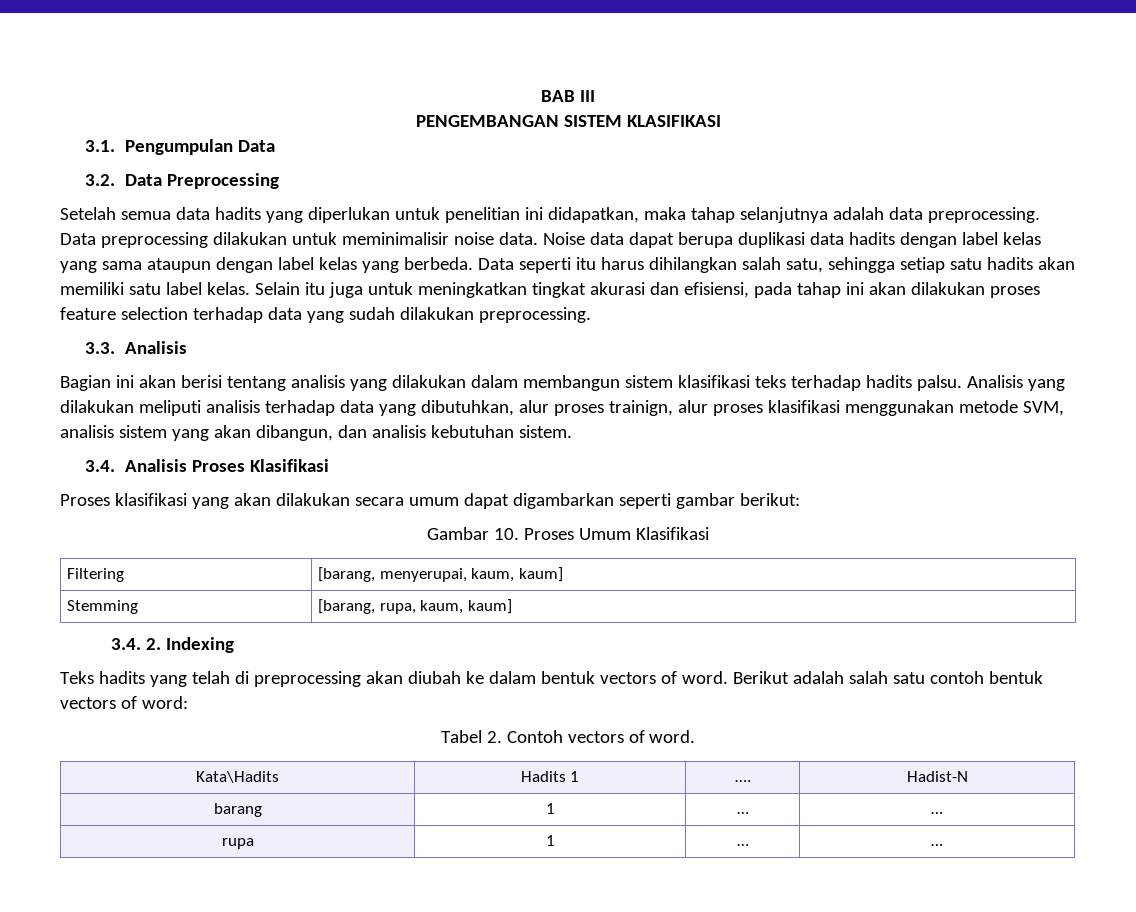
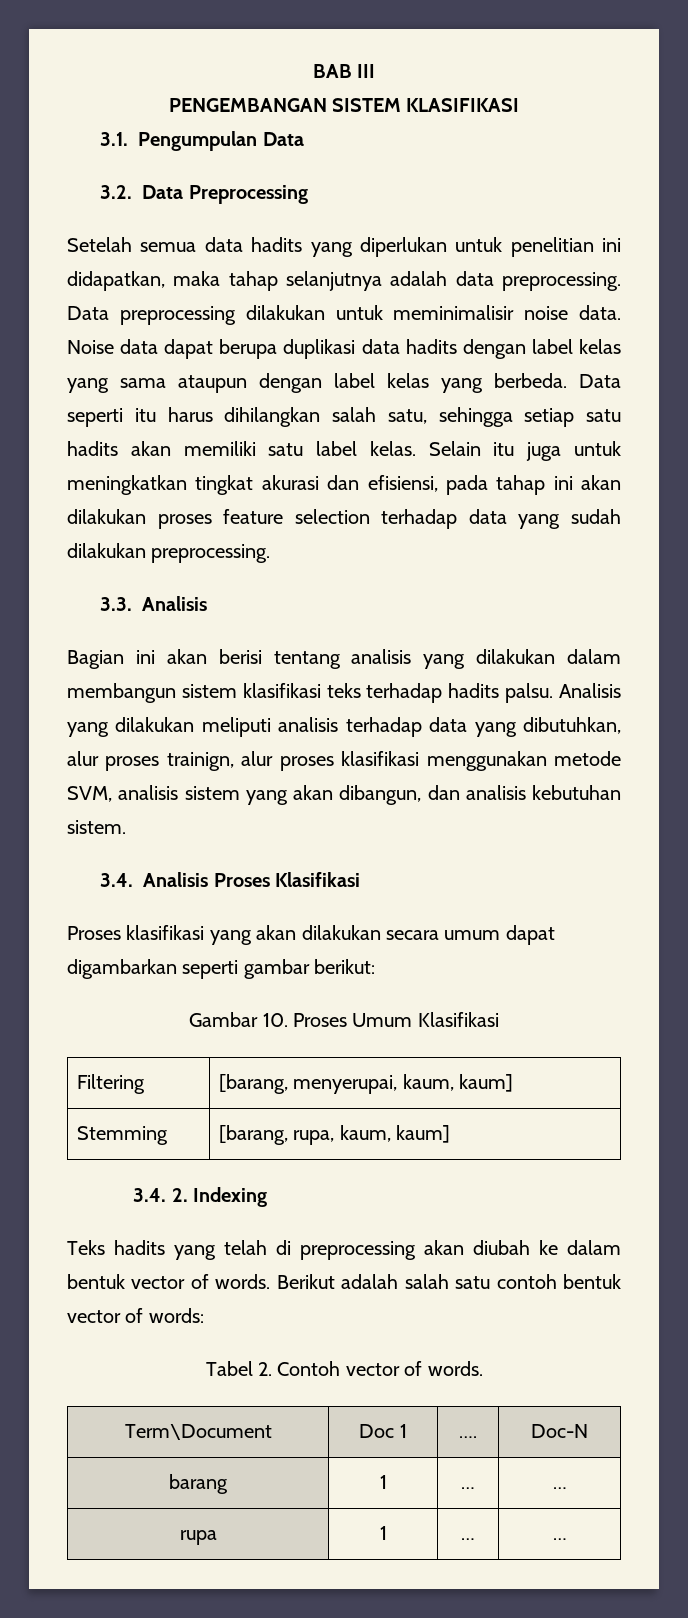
[599,671,728,684] vectors of word. -> [131,1274,271,1289] vector of words.
[60,696,188,709] vectors of word: -> [67,1308,204,1323] vector of words:
[567,730,696,743] [196,771,279,783] [520,771,566,782] vectors of word. // Kata\Hadits | Hadits -> [345,1361,483,1376] [124,1424,272,1440] [359,1424,395,1438] vector of words. // Term\Document | Doc
[906,771,968,782] Hadist-N -> [531,1424,589,1438] Doc-N

